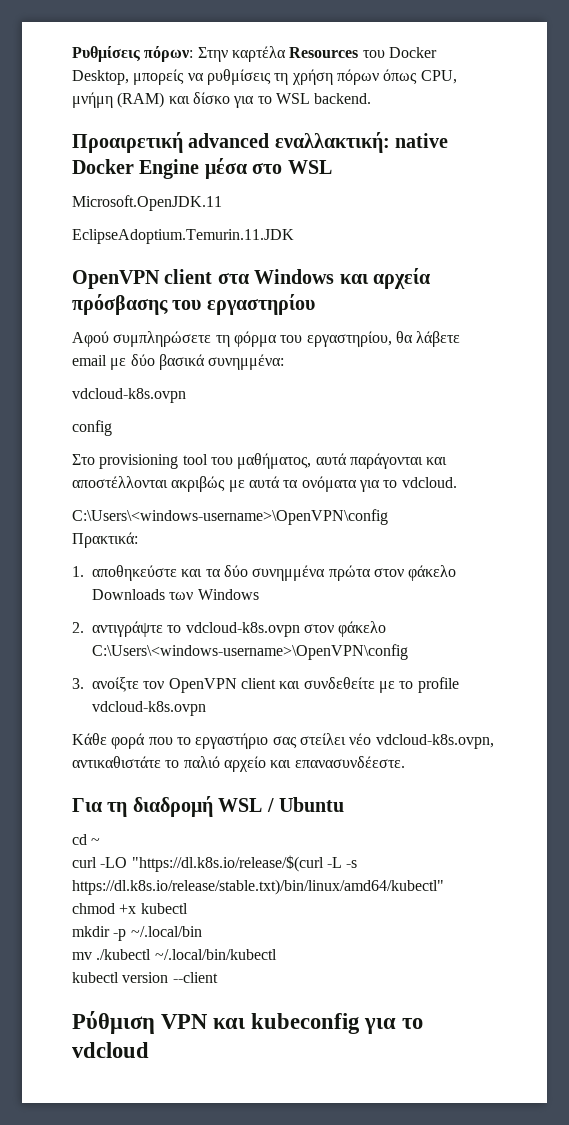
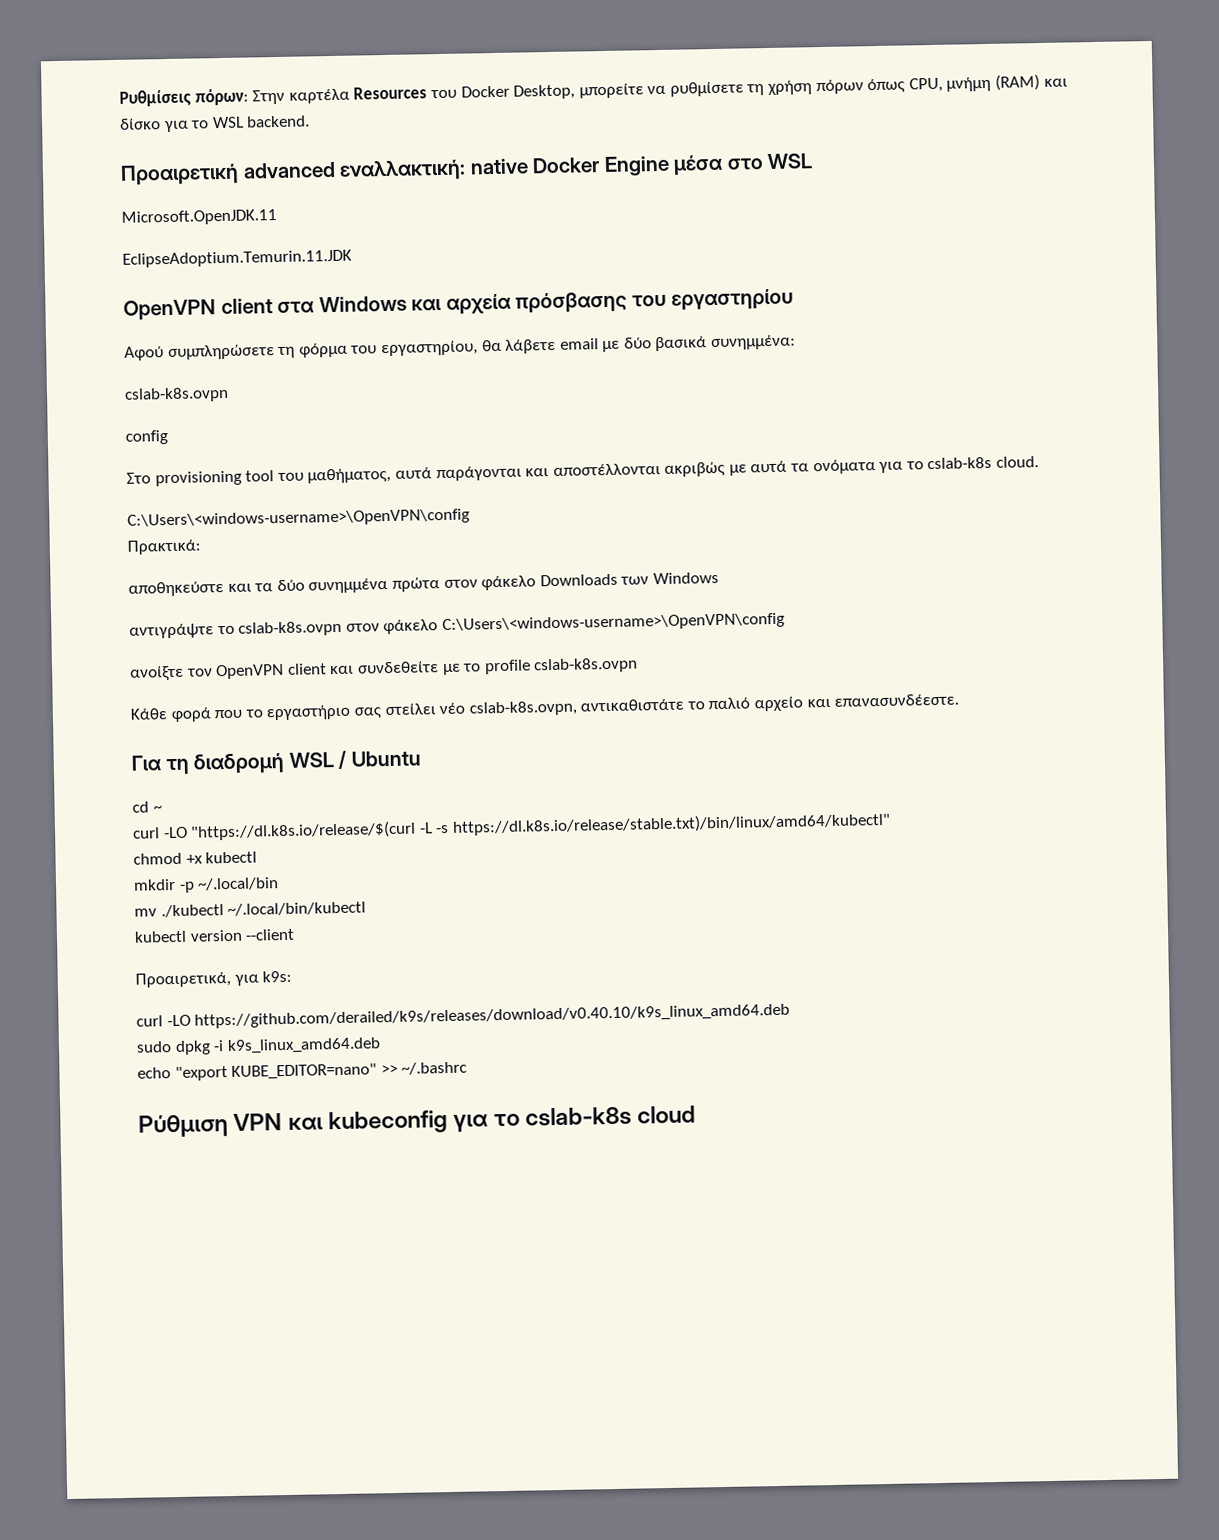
[133,69,271,85] μπορείς να ρυθμίσεις -> [578,81,744,99] μπορείτε να ρυθμίσετε
[72,388,186,403] vdcloud-k8s.ovpn -> [124,386,229,403] cslab-k8s.ovpn
[401,477,457,488] vdcloud. -> [927,456,1040,470] cslab-k8s cloud.
[72,566,84,577] 1. -> (201, 547) none
[72,622,84,633] 2. -> (719, 578) none
[185,622,300,637] vdcloud-k8s.ovpn -> [238,620,343,637] cslab-k8s.ovpn
[72,678,84,689] 3. -> (785, 623) none
[92,701,206,716] vdcloud-k8s.ovpn -> [533,657,639,674] cslab-k8s.ovpn
[375,734,494,749] vdcloud-k8s.ovpn, -> [468,700,577,717] cslab-k8s.ovpn,
(218, 977) none -> [135,970,293,988] [136,1003,791,1029] [136,1037,381,1056] [137,1061,468,1082] // Προαιρετικά, για k9s: // curl -LO https://github.com/derailed/k9s/releases/download/v0.40.10/k9s_linux_amd64.deb // sudo dpkg -i k9s_linux_amd64.deb // echo "export KUBE_EDITOR=nano" >> ~/.bashrc
[72,1042,149,1058] vdcloud -> [525,1105,697,1127] cslab-k8s cloud

